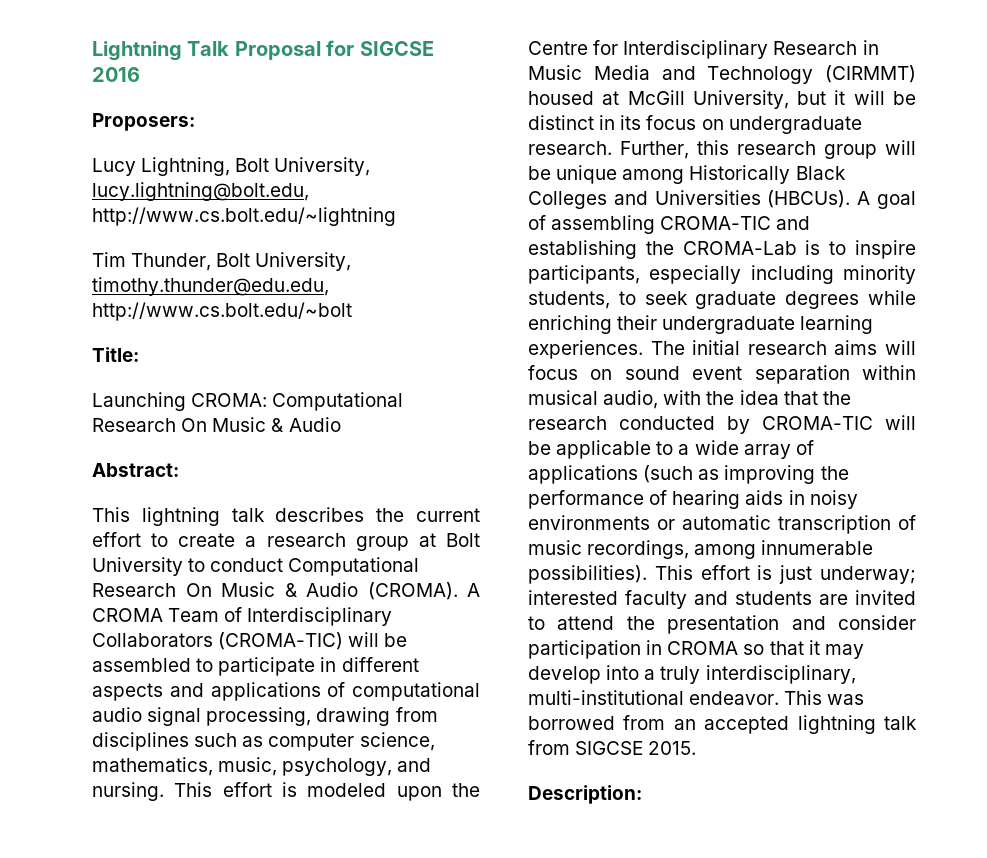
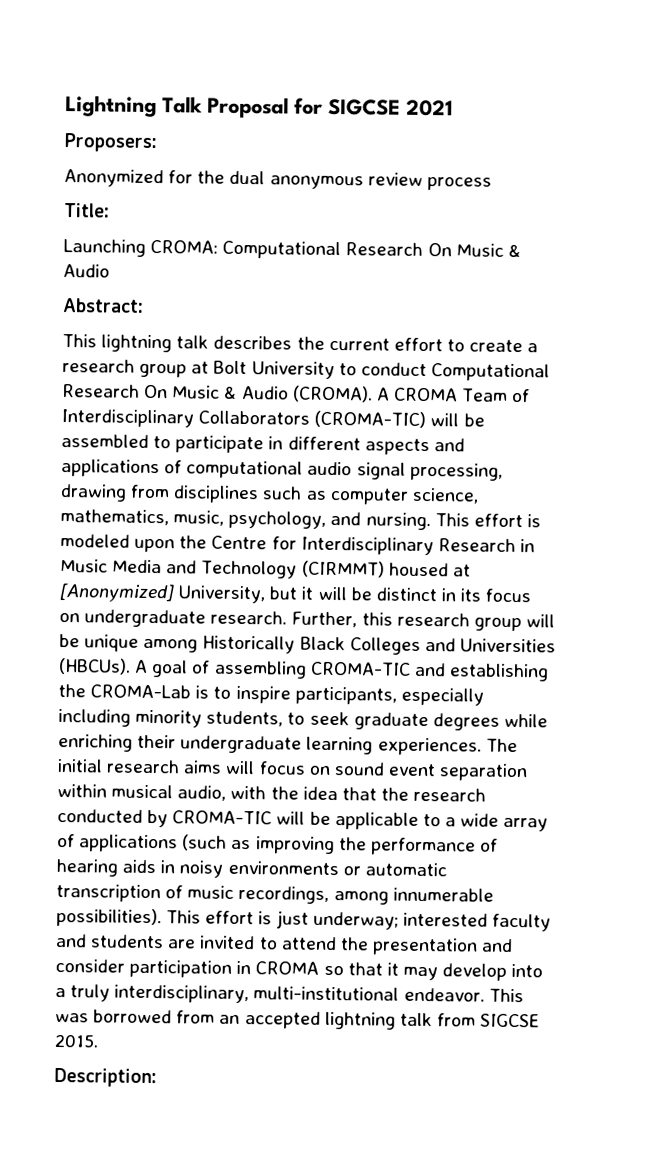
[92,67,140,82] 2016 -> [406,99,453,117] 2021
[92,157,371,176] [92,182,309,201] [92,207,396,226] [92,252,352,271] [92,277,329,296] [92,302,352,321] Lucy Lightning, Bolt University, lucy.lightning@bolt.edu, http://www.cs.bolt.edu/~lightning // Tim Thunder, Bolt University, timothy.thunder@edu.edu, http://www.cs.bolt.edu/~bolt -> [64,169,492,191] Anonymized for the dual anonymous review process
[627,90,685,105] McGill -> [59,583,175,603] [Anonymized]

